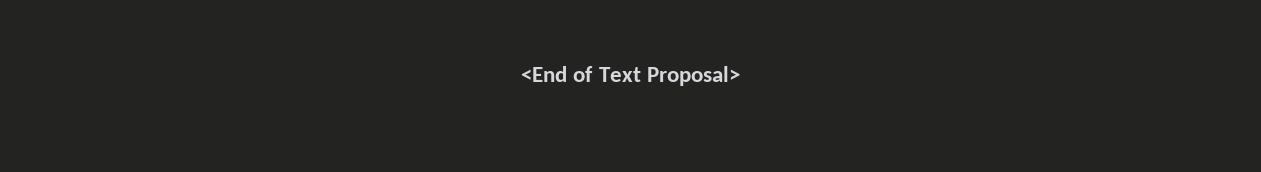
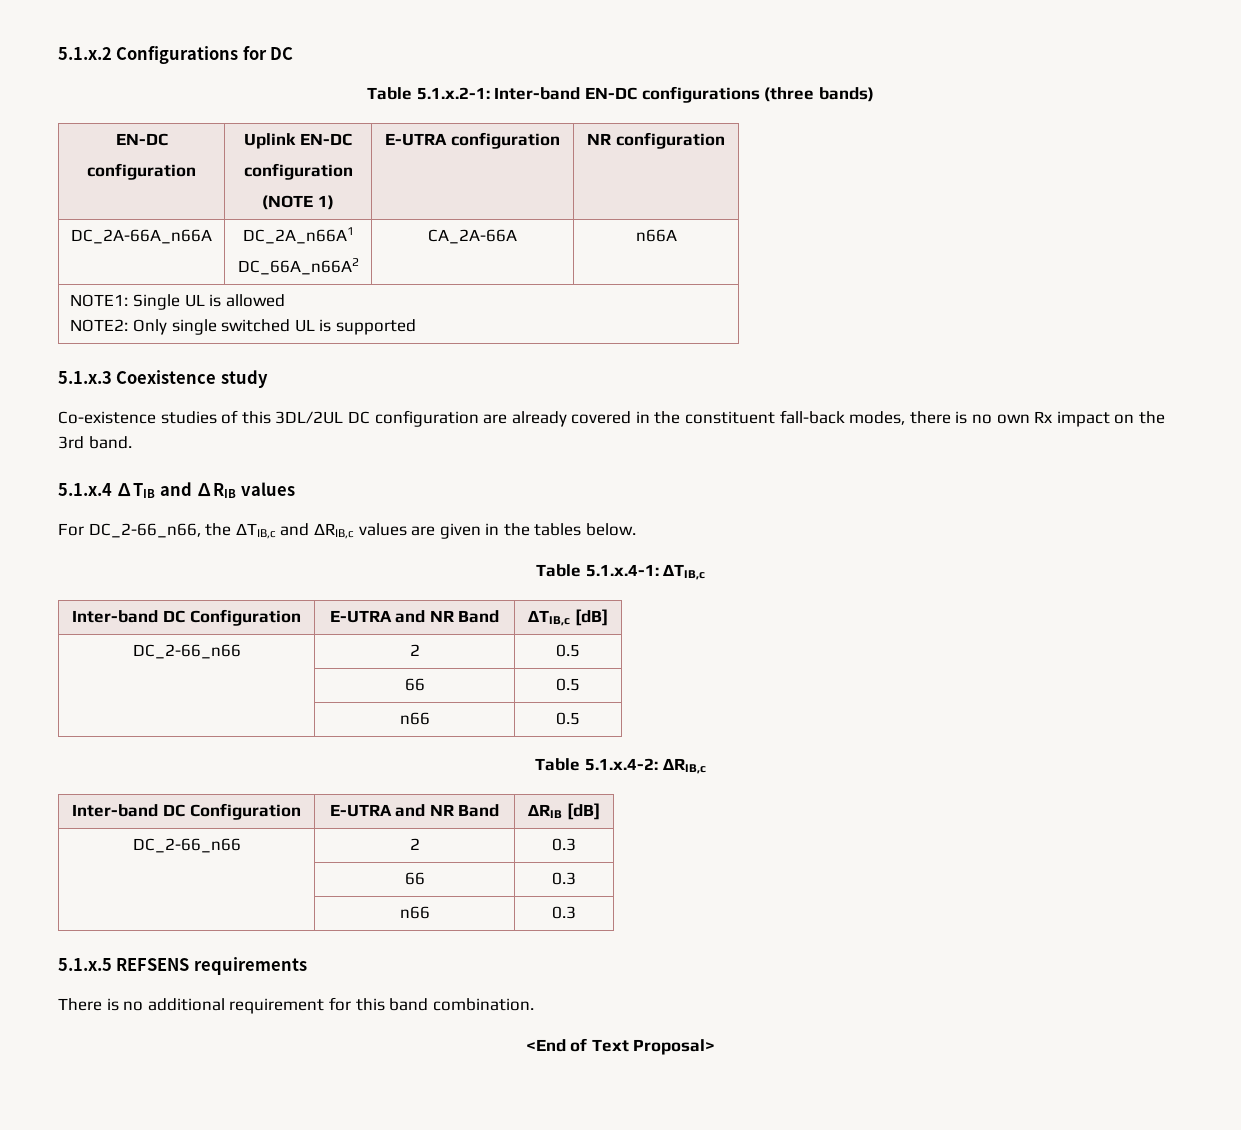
(521, 74) none -> [58,46,294,64] [367,86,874,103] [115,133,168,146] [87,163,196,180] [244,133,352,149] [243,163,353,180] [262,195,334,210] [385,132,560,149] [587,132,725,149] [71,229,212,244] [242,227,354,244] [237,258,359,275] [428,229,517,244] [635,229,677,242] [70,294,285,310] [70,319,416,335] [58,370,268,388] [58,410,1165,427] [58,436,132,449] [58,482,295,498] [58,523,637,539] [535,564,706,580] [72,609,301,626] [329,610,500,623] [527,609,608,626] [132,644,241,659] [409,644,420,656] [556,644,580,657] [404,678,425,691] [556,678,580,691] [399,712,430,725] [556,712,580,725] [535,758,706,774] [72,803,301,820] [329,804,500,817] [527,803,600,820] [132,838,241,853] [409,838,420,850] [552,838,576,851] [404,872,425,885] [552,872,576,885] [399,906,430,919] [552,906,576,919] [58,957,307,975] [58,997,534,1014] 5.1.x.2 Configurations for DC // Table 5.1.x.2-1: Inter-band EN-DC configurations (three bands) // EN-DC // configuration | Uplink EN-DC // configuration // (NOTE 1) | E-UTRA configuration | NR configuration // DC_2A-66A_n66A | DC_2A_n66A1 // DC_66A_n66A2 | CA_2A-66A | n66A // NOTE1: Single UL is allowed // NOTE2: Only single switched UL is supported // 5.1.x.3 Coexistence study // Co-existence studies of this 3DL/2UL DC configuration are already covered in the constituent fall-back modes, there is no own Rx impact on the 3rd band. // 5.1.x.4 ∆TIB and ∆RIB values // For DC_2-66_n66, the ΔTIB,c and ΔRIB,c values are given in the tables below. // Table 5.1.x.4-1: ΔTIB,c // Inter-band DC Configuration | E-UTRA and NR Band | ΔTIB,c [dB] // DC_2-66_n66 | 2 | 0.5 // | 66 | 0.5 // | n66 | 0.5 // Table 5.1.x.4-2: ΔRIB,c // Inter-band DC Configuration | E-UTRA and NR Band | ΔRIB [dB] // DC_2-66_n66 | 2 | 0.3 // | 66 | 0.3 // | n66 | 0.3 // 5.1.x.5 REFSENS requirements // There is no additional requirement for this band combination. //

